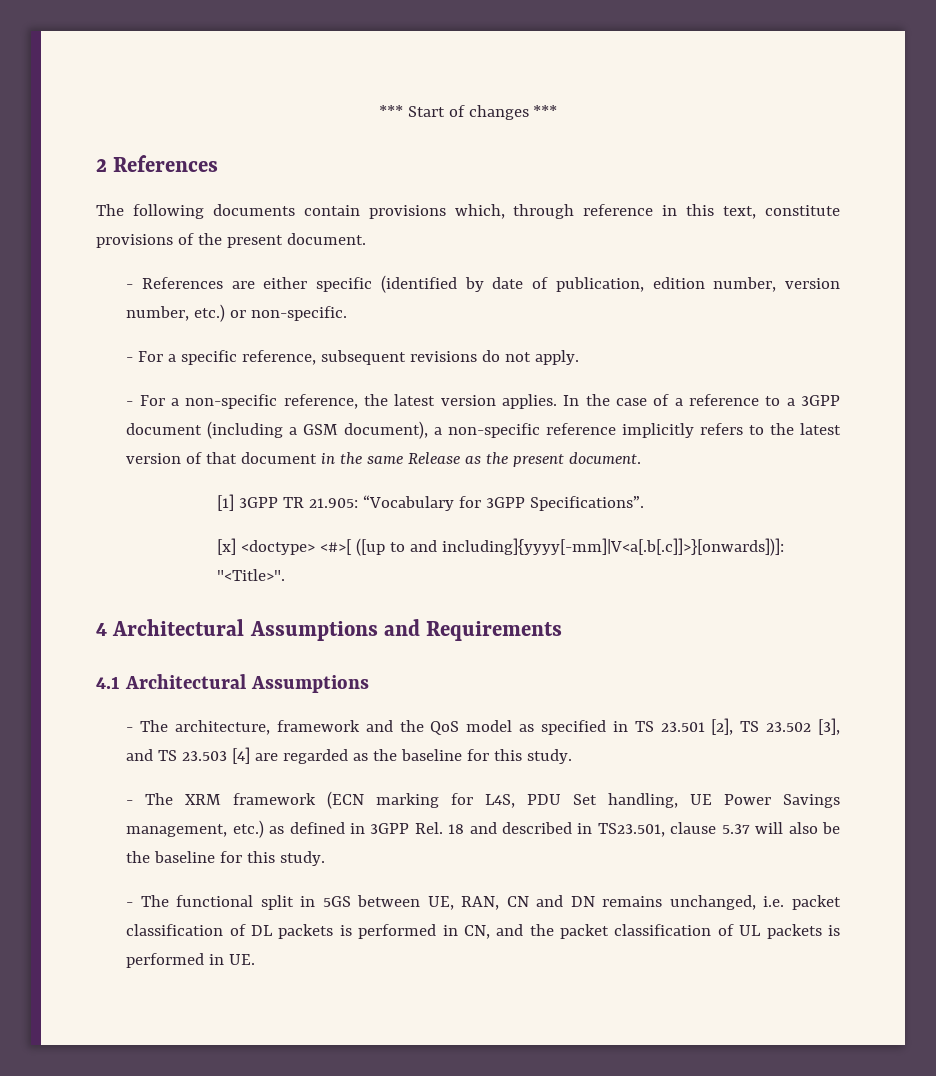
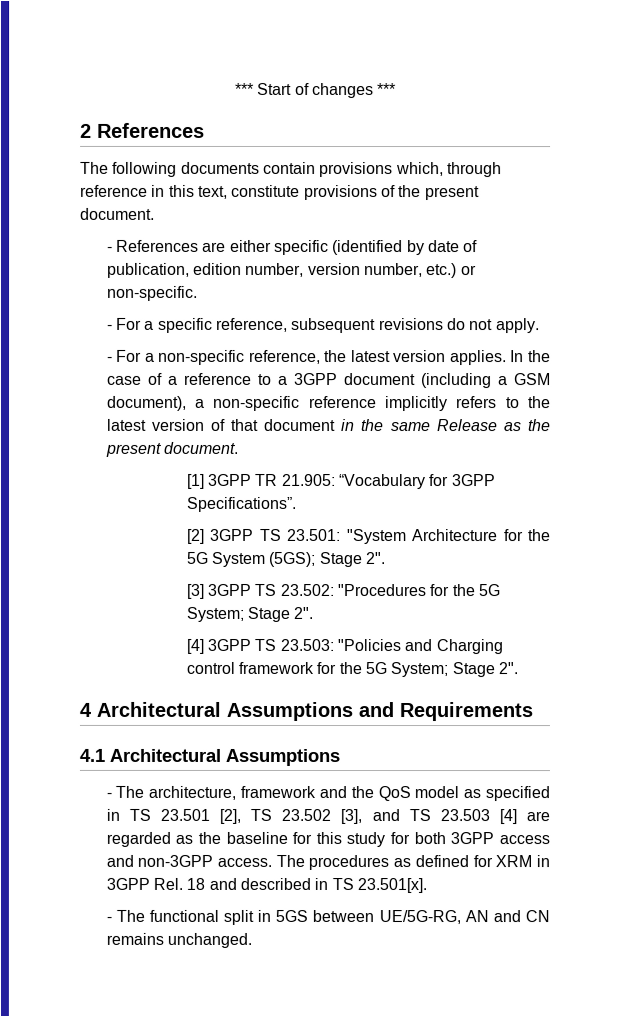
[217,538,784,556] [217,569,286,581] [x] <doctype> <#>[ ([up to and including]{yyyy[-mm]|V<a[.b[.c]]>}[onwards])]: "<Title>". -> [185,528,550,545] [185,551,385,568] [185,583,500,599] [185,606,314,622] [185,638,503,655] [185,661,518,678] [2] 3GPP TS 23.501: "System Architecture for the 5G System (5GS); Stage 2". // [3] 3GPP TS 23.502: "Procedures for the 5G System; Stage 2". // [4] 3GPP TS 23.503: "Policies and Charging control framework for the 5G System; Stage 2".
[527,749,573,764] [126,791,840,809] [126,820,345,838] study. // - The XRM framework (ECN marking for L4S, PDU Set handling, UE Power Savings management, etc.) as defined -> [346,832,550,848] [105,854,533,871] study for both 3GPP access and non-3GPP access. The procedures as defined for XRM
[597,822,841,837] [126,851,326,866] TS23.501, clause 5.37 will also be the baseline for this study. -> [331,878,427,894] TS 23.501[x].
[427,895,841,910] [126,924,841,939] [126,953,256,968] UE, RAN, CN and DN remains unchanged, i.e. packet classification of DL packets is performed in CN, and the packet classification of UL packets is performed in UE. -> [378,910,550,925] [105,932,252,948] UE/5G-RG, AN and CN remains unchanged.

